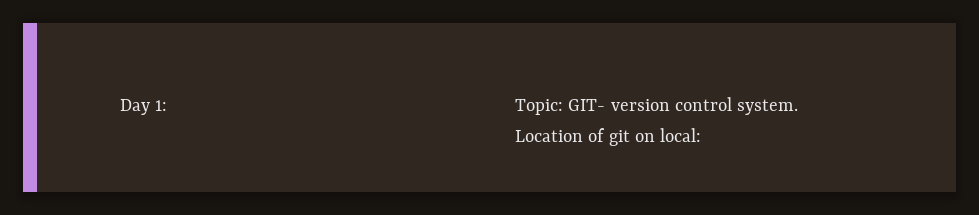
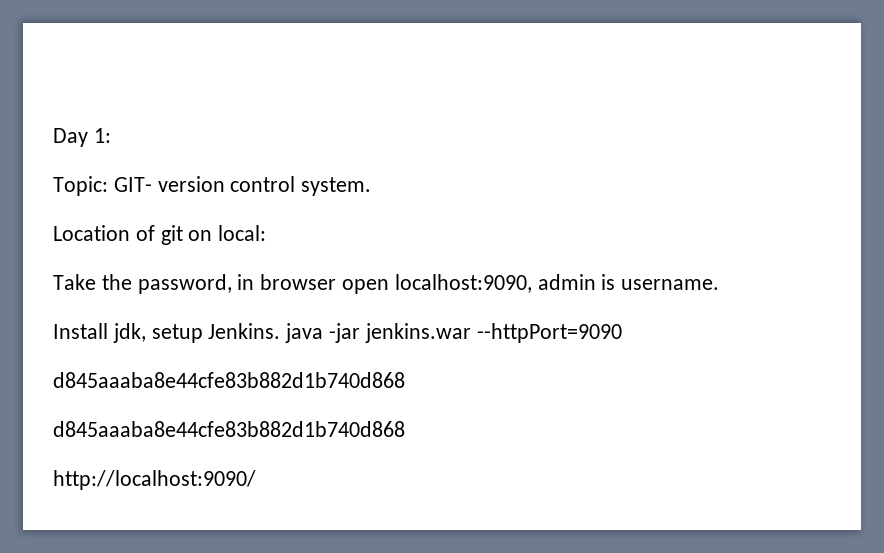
(702, 135) none -> [53,274,720,294] [53,323,622,343] [53,372,405,388] [53,421,405,437] [53,470,256,490] // Take the password, in browser open localhost:9090, admin is username. // Install jdk, setup Jenkins. java -jar jenkins.war --httpPort=9090 // d845aaaba8e44cfe83b882d1b740d868 // d845aaaba8e44cfe83b882d1b740d868 // http://localhost:9090/

